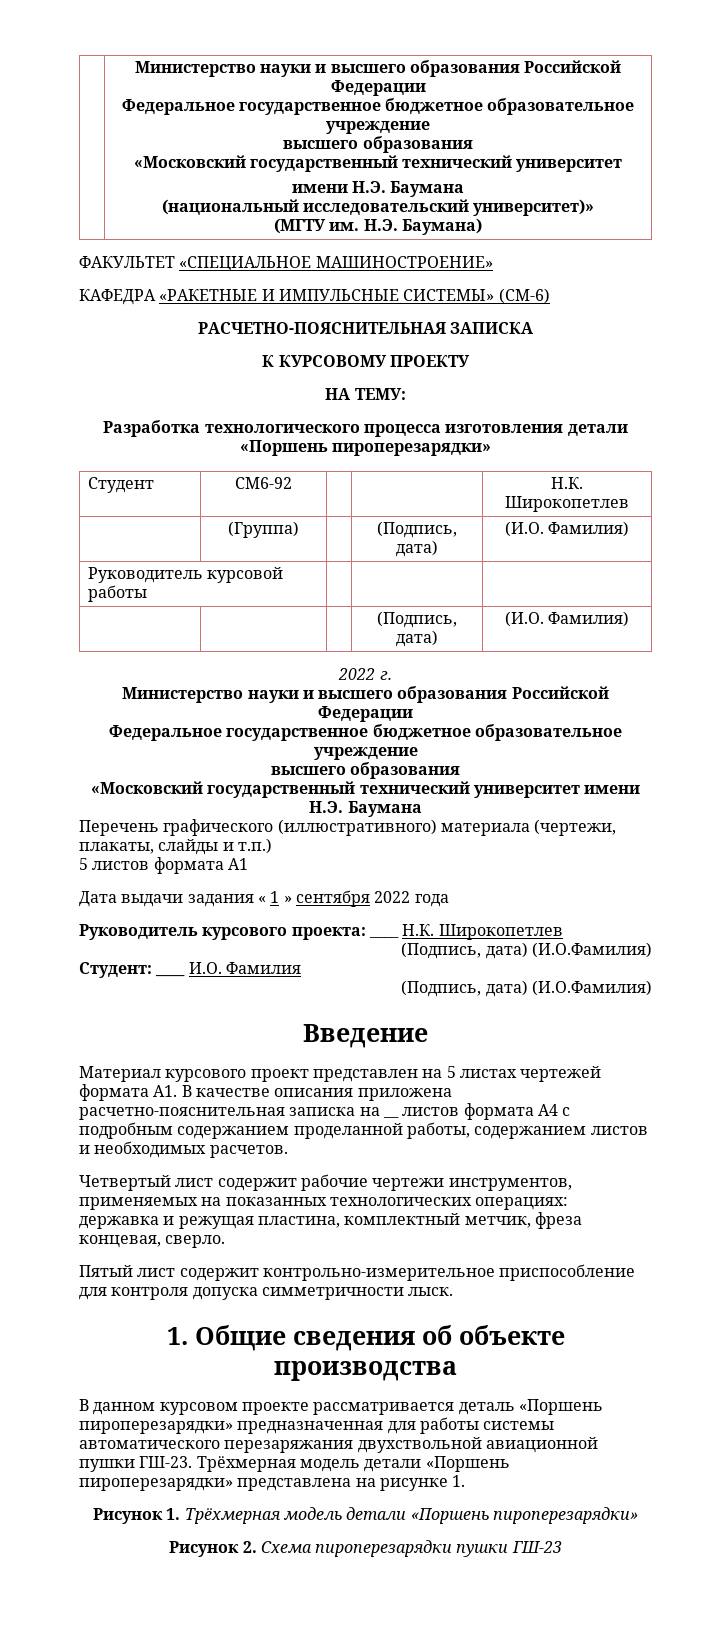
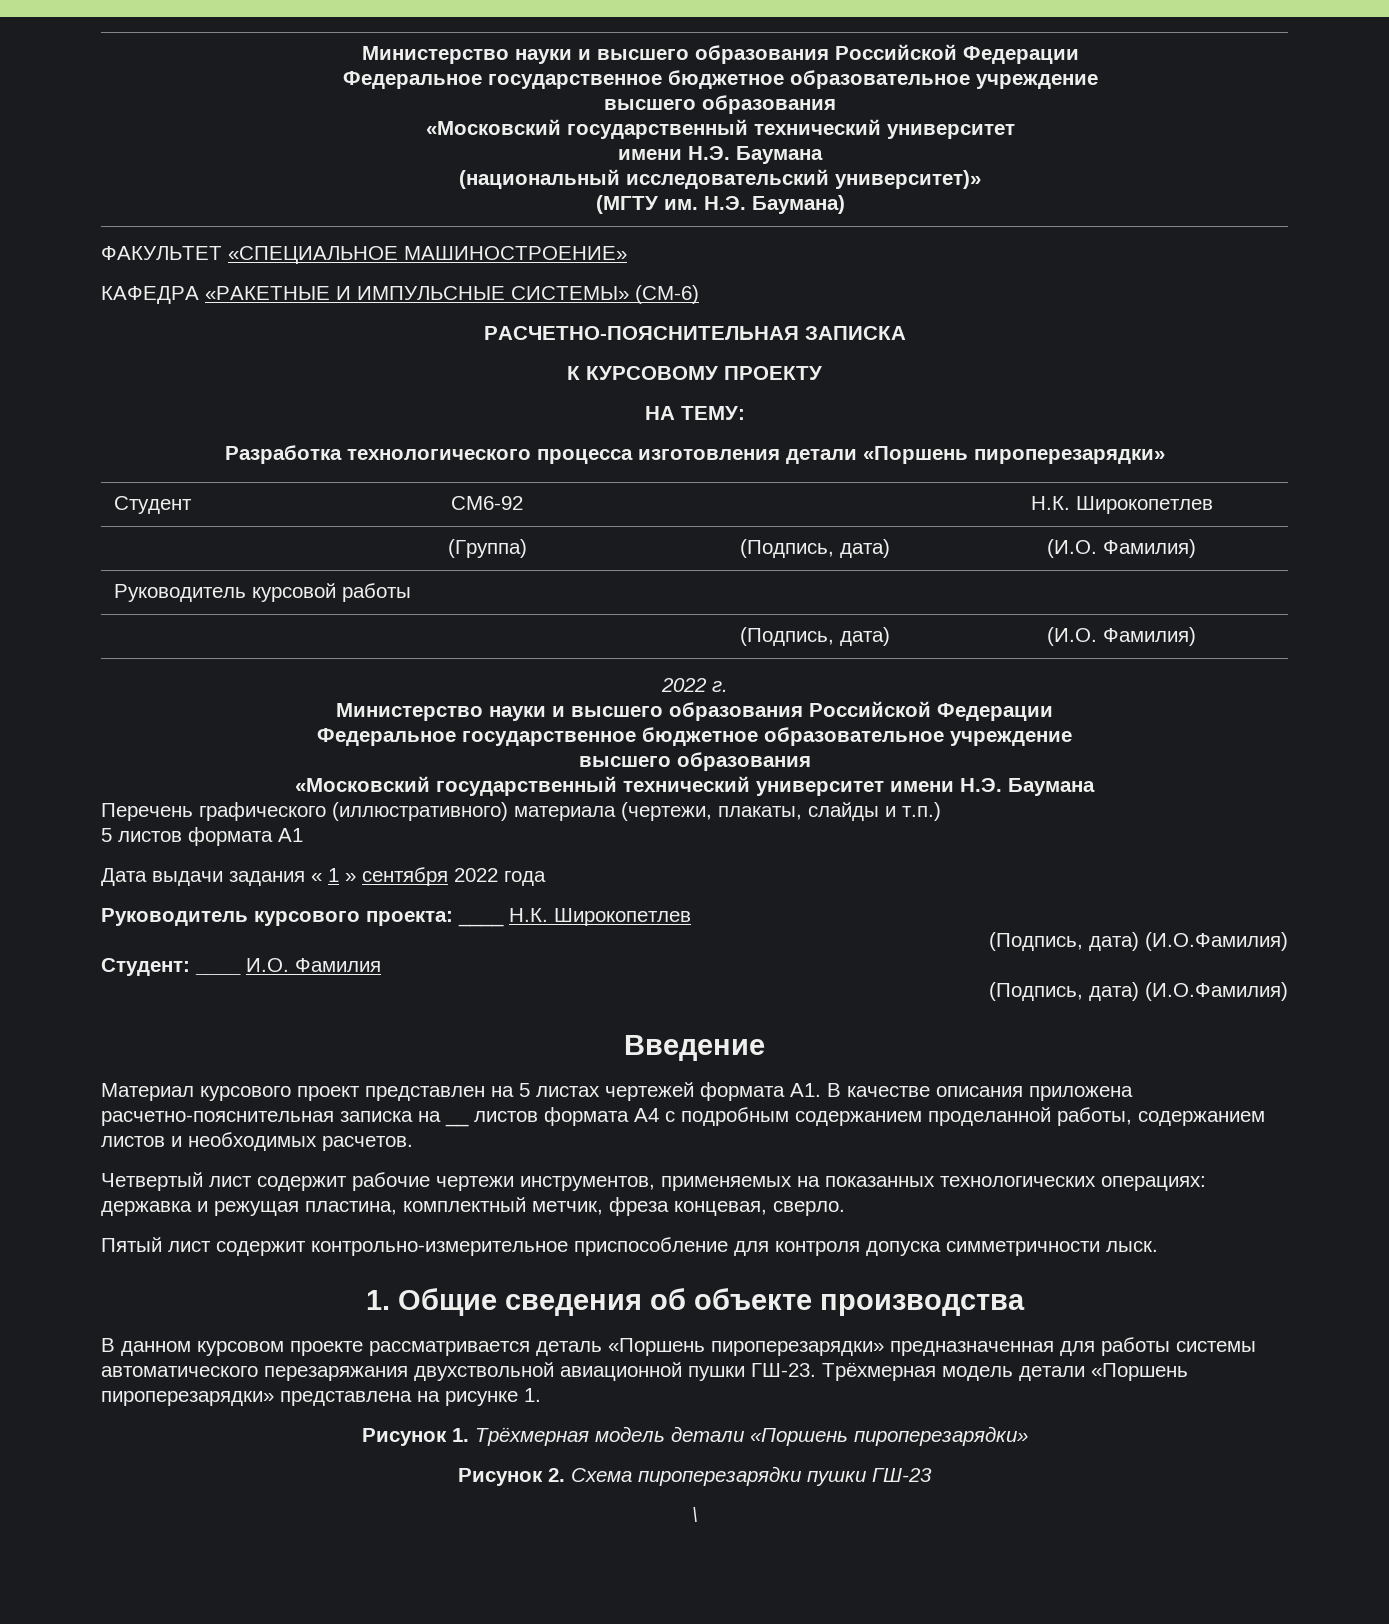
(562, 1547) none -> [691,1507,698,1522] // \

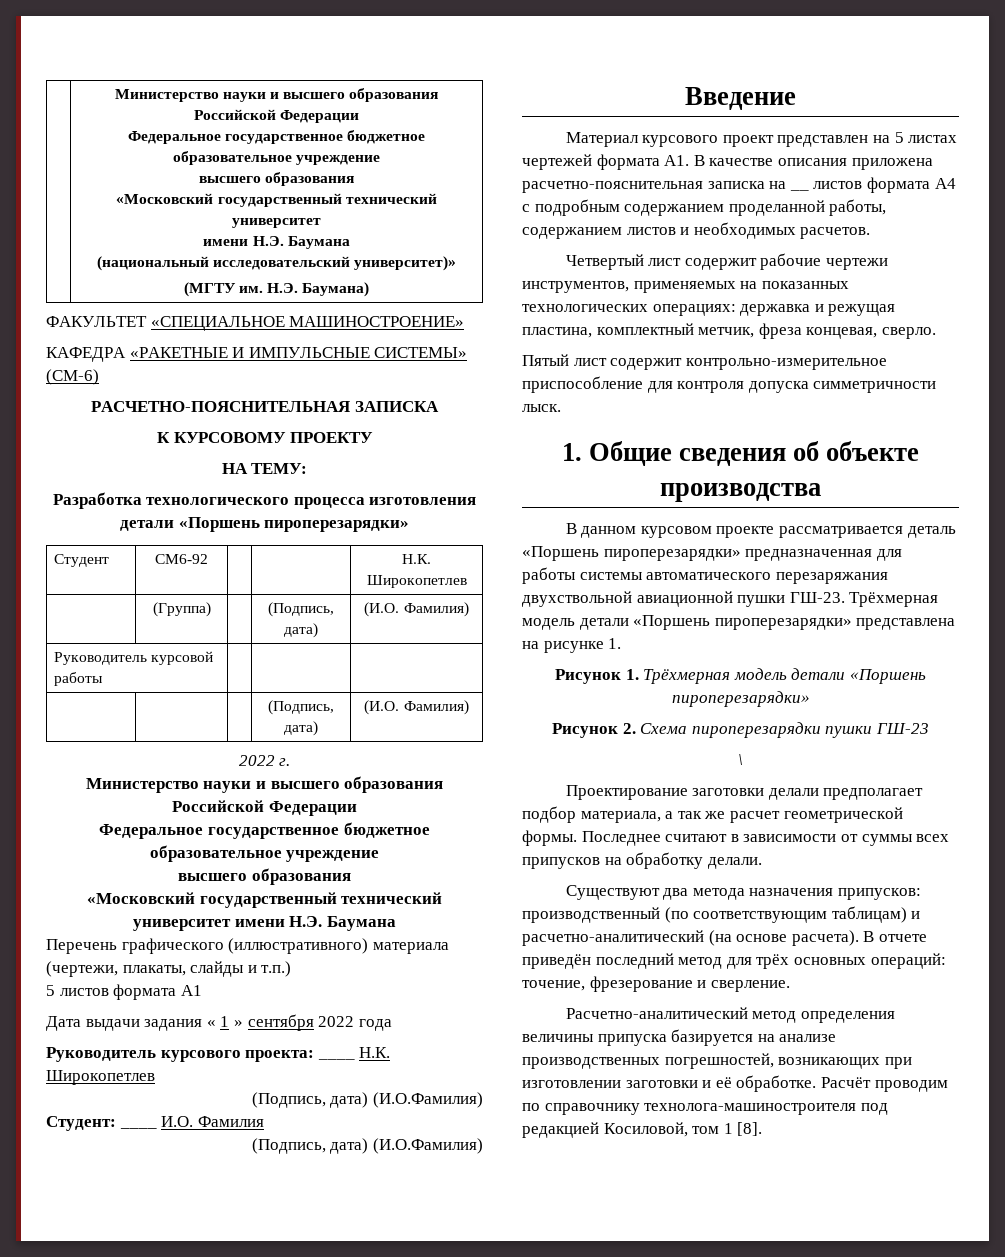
(698, 1514) none -> [565,785,924,800] [522,806,903,823] [522,830,950,846] [522,852,762,869] [565,885,922,900] [522,906,921,923] [522,930,927,946] [522,953,946,969] [522,976,790,992] [565,1007,895,1023] [522,1029,837,1046] [522,1053,912,1069] [522,1075,948,1092] [522,1103,888,1115] [522,1122,763,1138] // Проектирование заготовки делали предполагает подбор материала, а так же расчет геометрической формы. Последнее считают в зависимости от суммы всех припусков на обработку делали. // Существуют два метода назначения припусков: производственный (по соответствующим таблицам) и расчетно-аналитический (на основе расчета). В отчете приведён последний метод для трёх основных операций: точение, фрезерование и сверление. // Расчетно-аналитический метод определения величины припуска базируется на анализе производственных погрешностей, возникающих при изготовлении заготовки и её обработке. Расчёт проводим по справочнику технолога-машиностроителя под редакцией Косиловой, том 1 [8].

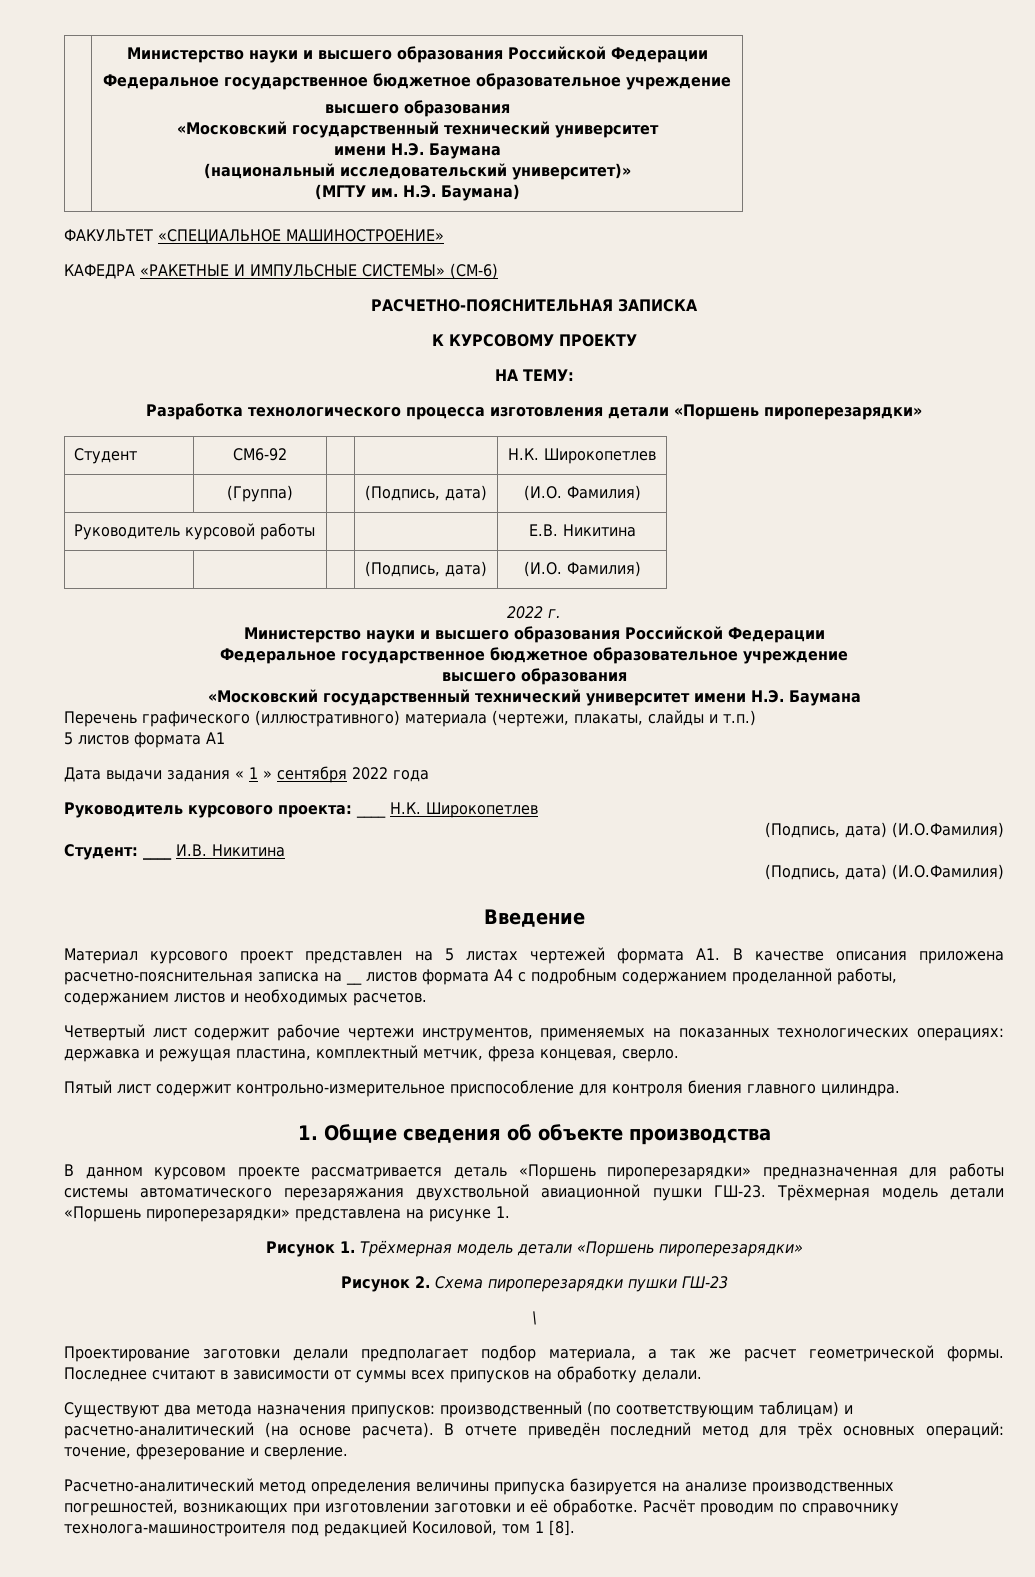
(103, 679) none -> [528,524,636,537] Е.В. Никитина
[161,1116,264,1127] И.О. Фамилия -> [176,844,285,857] И.В. Никитина
[748,381,937,393] [522,404,561,412] допуска симметричности лыск. -> [688,1080,900,1097] биения главного цилиндра.

